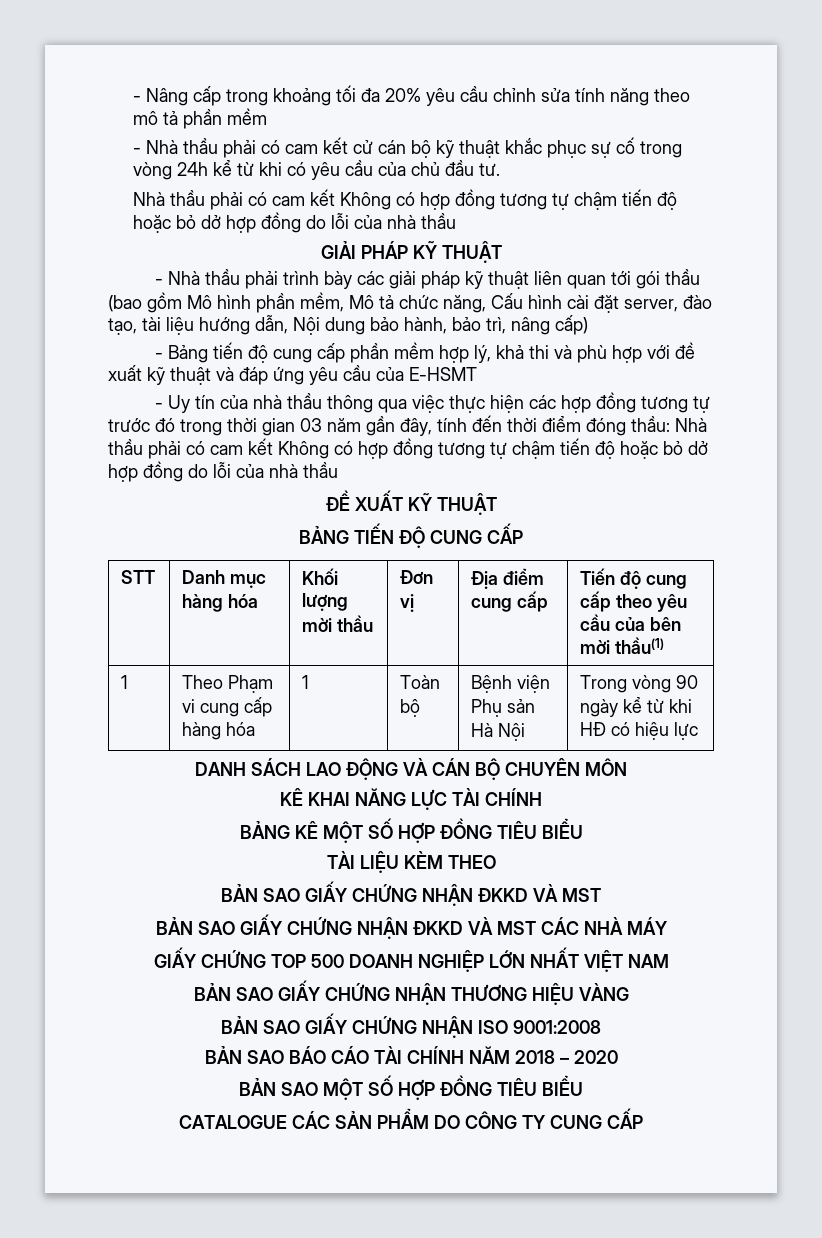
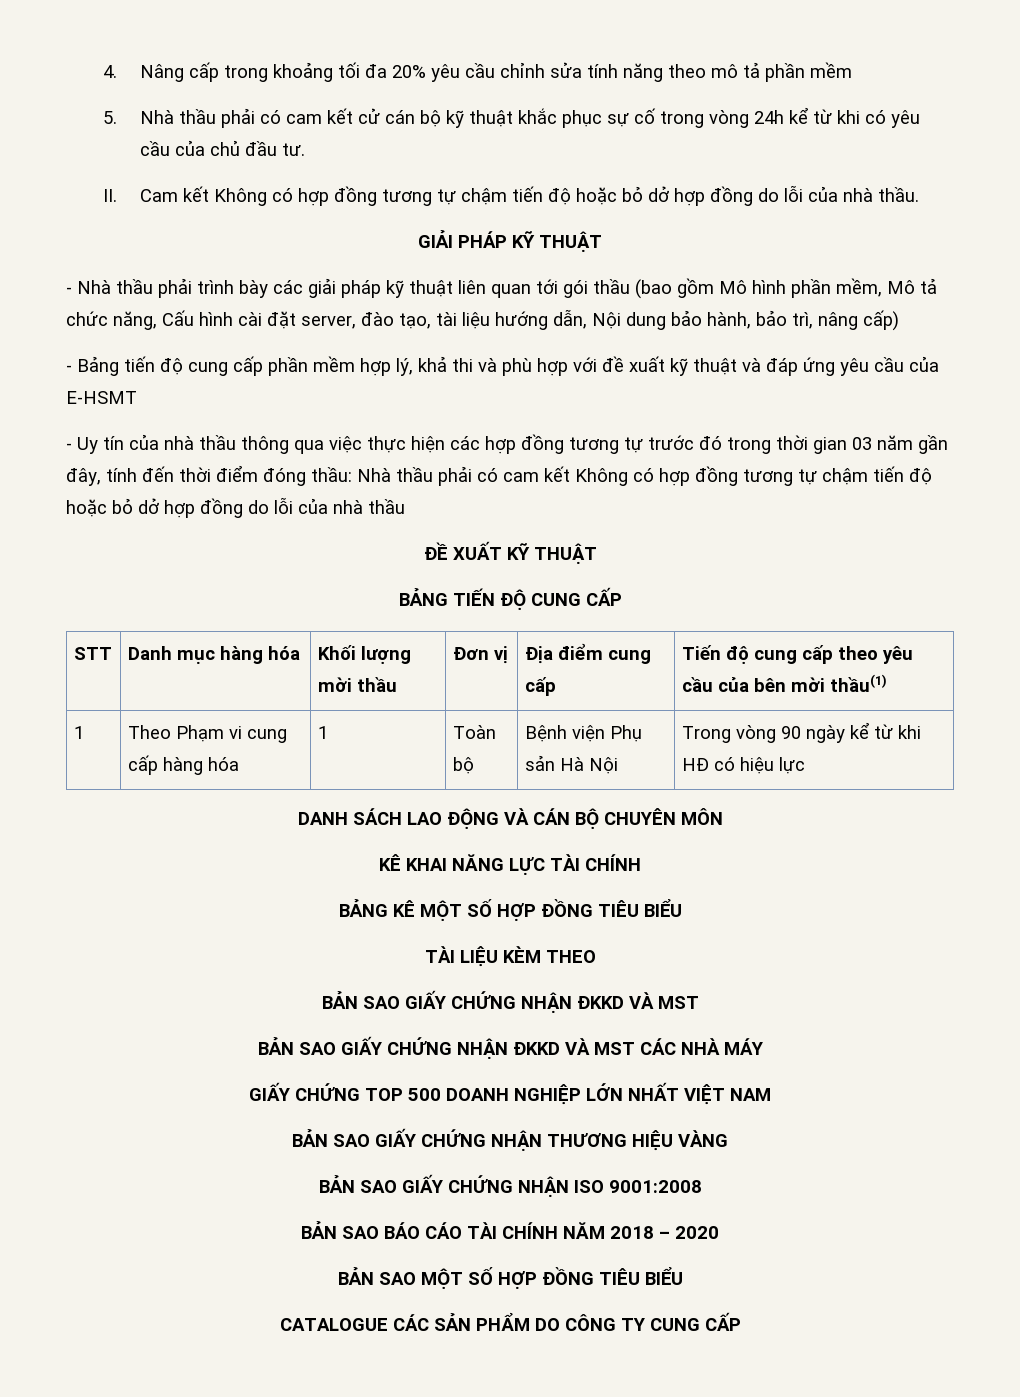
[132,96,141,102] - -> [102,65,117,78] 4.
[132,148,141,154] - -> [102,111,117,124] 5.
[132,190,305,210] Nhà thầu phải có cam -> [102,189,178,202] II. Cam
[420,213,456,229] thầu -> [877,187,919,202] thầu.

